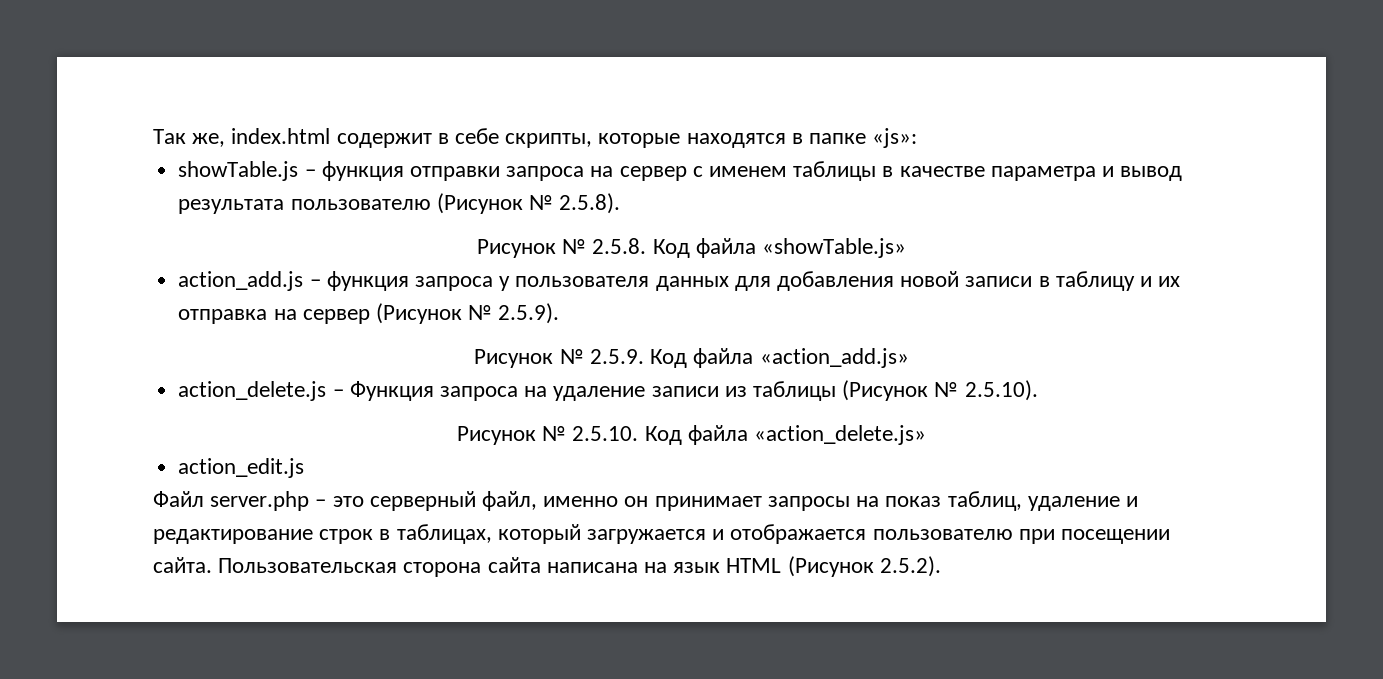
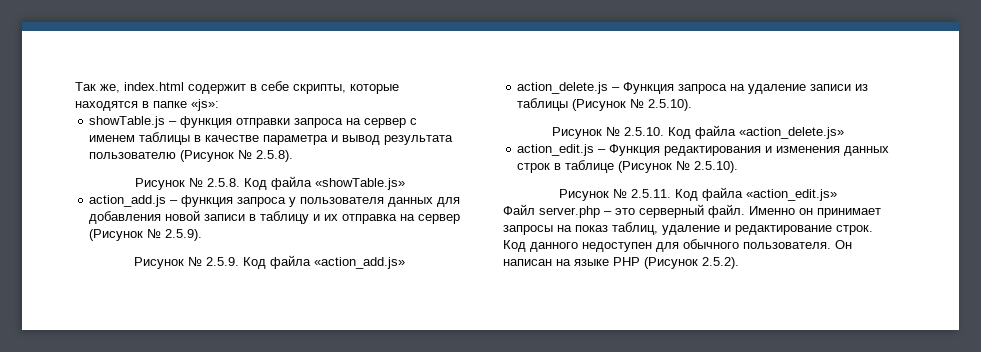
(305, 468) none -> [598,144,890,156] [517,160,739,173] [558,187,837,201] – Функция редактирования и изменения данных строк в таблице (Рисунок № 2.5.10). // Рисунок № 2.5.11. Код файла «action_edit.js»
[482,491,619,511] файл, именно -> [708,204,795,218] файл. Именно
[319,524,1171,544] [153,557,782,577] строк в таблицах, который загружается и отображается пользователю при посещении сайта. Пользовательская сторона сайта написана на язык HTML -> [836,225,873,235] [503,239,852,252] [503,257,640,266] строк. Код данного недоступен для обычного пользователя. Он написан на языке PHP

